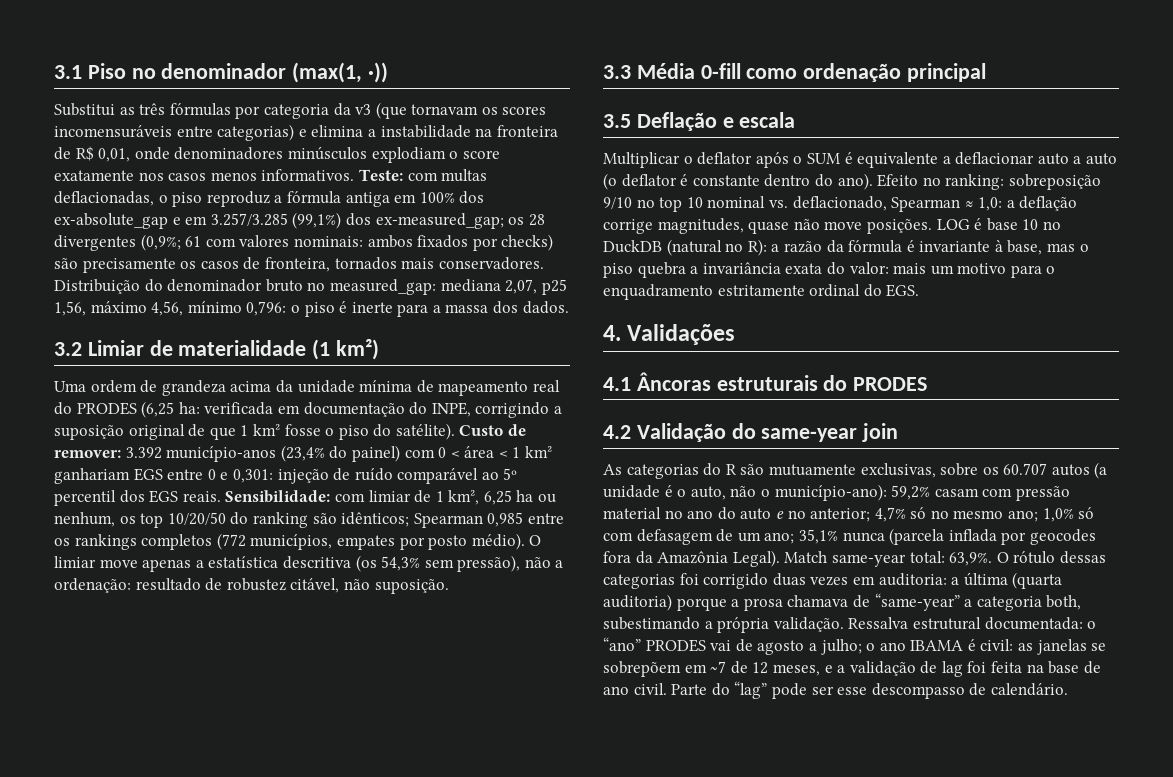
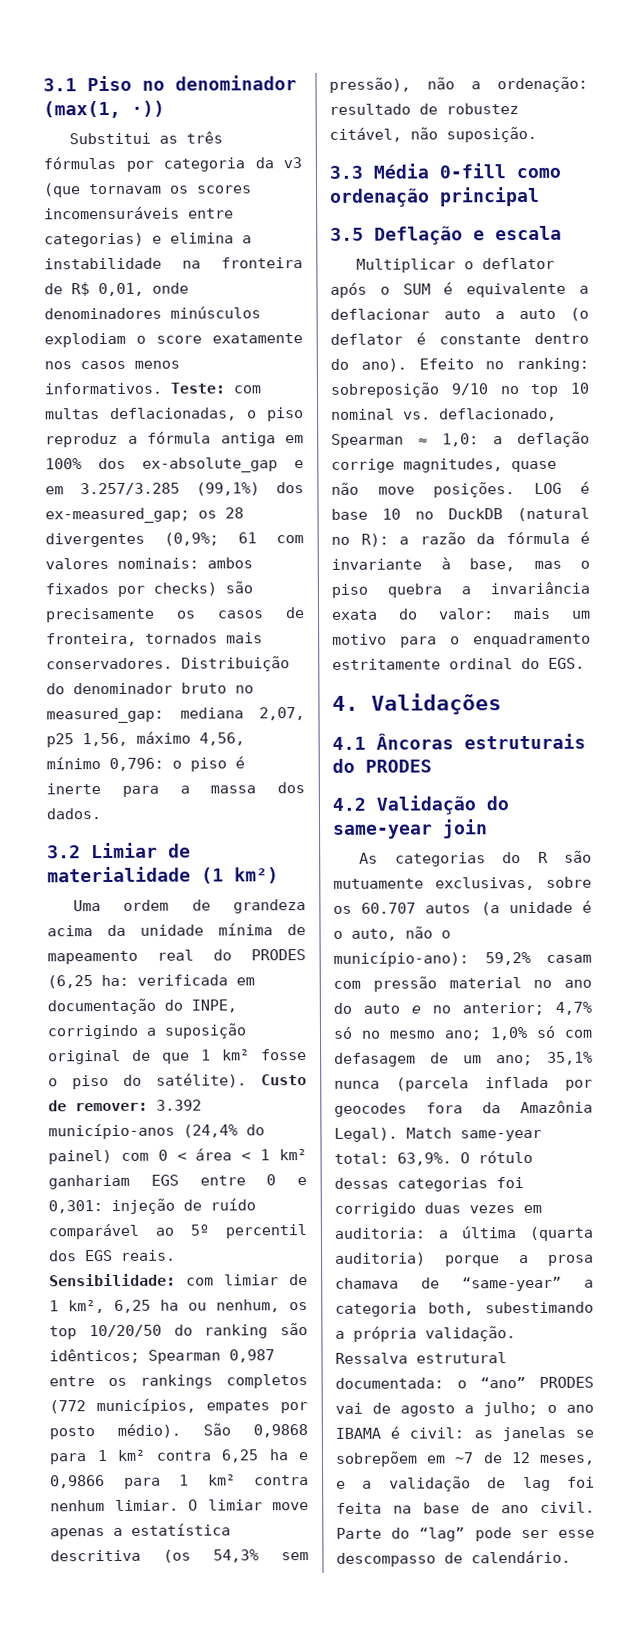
[280,445,325,462] (23,4% -> [183,1124,238,1138] (24,4%
[487,512,524,527] 0,985 -> [229,1349,275,1363] 0,987
(525, 541) none -> [203,1423,308,1438] [49,1449,309,1465] [50,1474,309,1489] [50,1499,179,1512] São 0,9868 para 1 km² contra 6,25 ha e 0,9866 para 1 km² contra nenhum limiar.

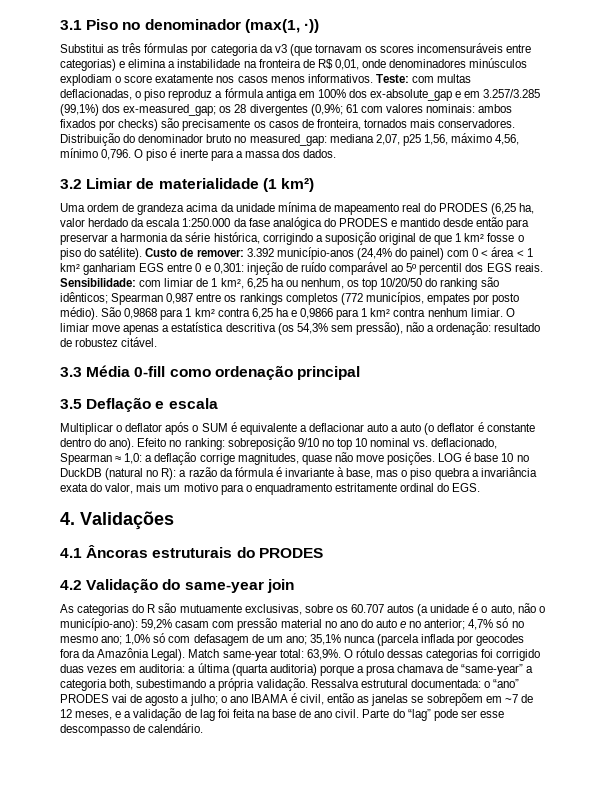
[109,757,182,771] 0,796: o -> [101,149,144,160] 0,796. O
[101,974,255,987] [47,998,237,1015] ha: verificada em documentação do INPE, -> [519,203,535,214] [60,217,530,230] [60,232,260,245] ha, valor herdado da escala 1:250.000 da fase analógica do PRODES e mantido desde então para preservar a harmonia da série histórica,
[329,126,537,143] citável, não suposição. -> [121,337,158,347] citável.
[437,608,494,620] valor: -> [105,483,134,494] valor,
[409,1427,465,1439] civil: -> [300,693,355,705] civil, então

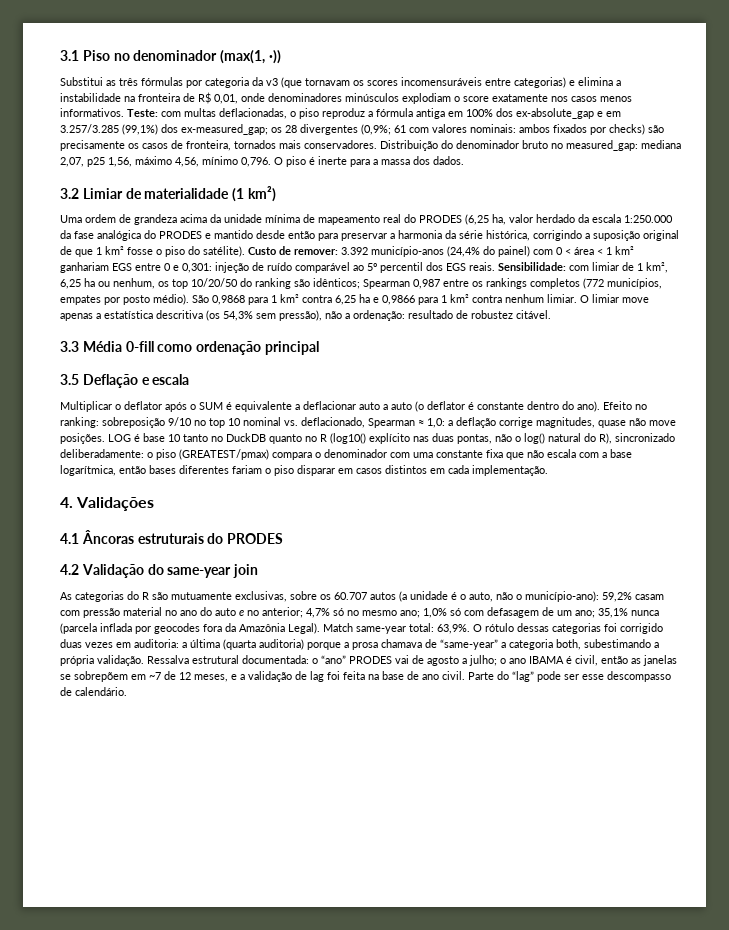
(514, 457) none -> [183,434,208,442] tanto
[105,467,537,480] [60,483,481,495] (natural no R): a razão da fórmula é invariante à base, mas o piso quebra a invariância exata do valor, mais um motivo para o enquadramento estritamente ordinal do EGS. -> [269,433,675,444] [60,449,632,460] [60,465,548,476] quanto no R (log10() explícito nas duas pontas, não o log() natural do R), sincronizado deliberadamente: o piso (GREATEST/pmax) compara o denominador com uma constante fixa que não escala com a base logarítmica, então bases diferentes fariam o piso disparar em casos distintos em cada implementação.

